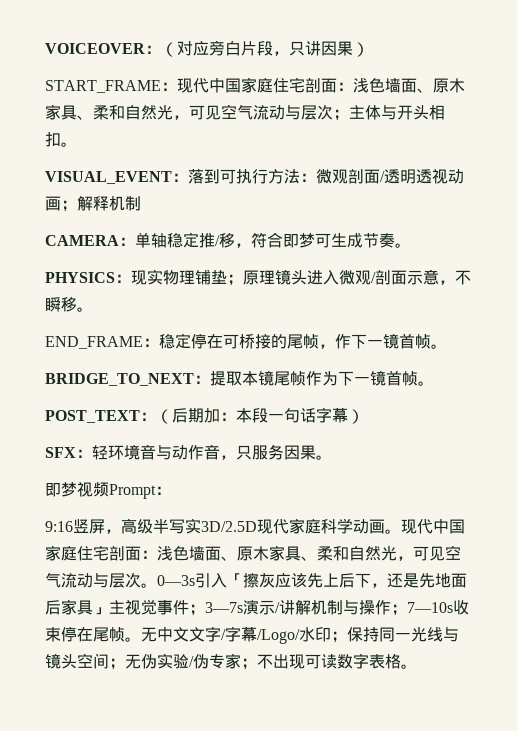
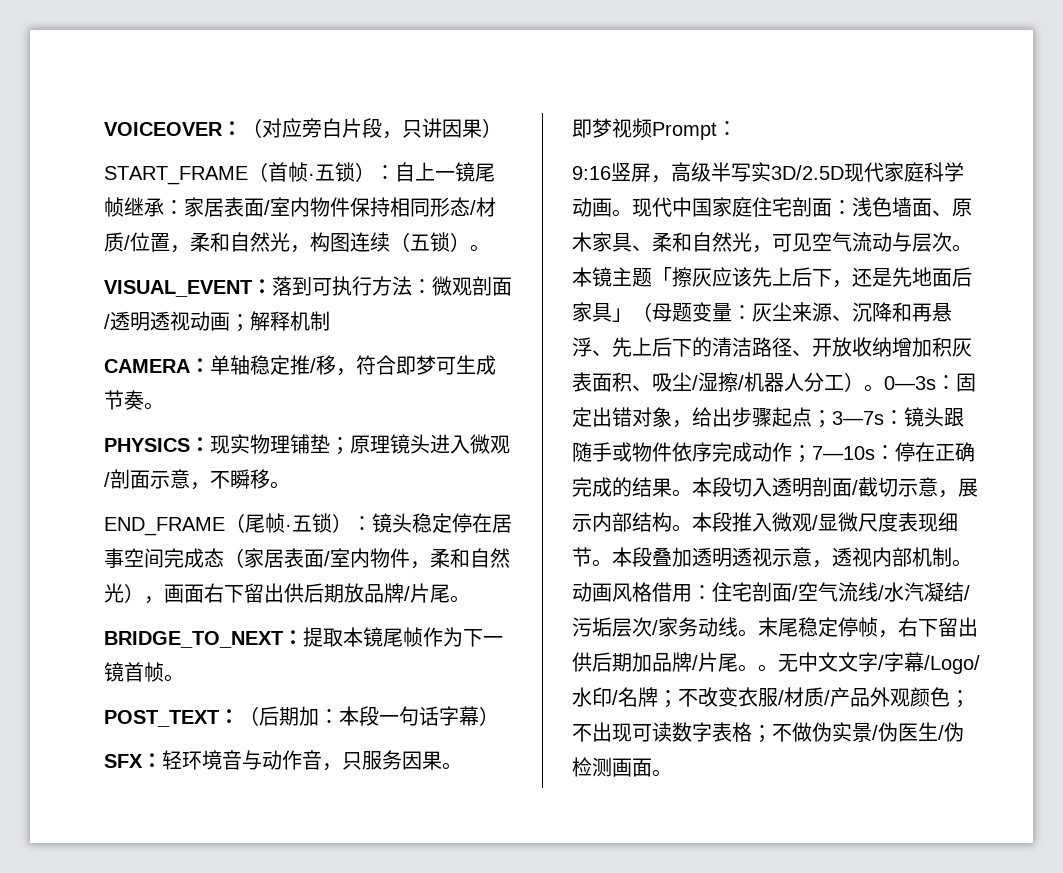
[161,77,465,93] [45,104,445,121] [45,132,61,147] ：现代中国家庭住宅剖面：浅色墙面、原木家具、柔和自然光，可见空气流动与层次；主体与开头相扣 -> [248,162,495,182] [104,197,496,217] [104,232,470,253] （首帧·五锁）：自上一镜尾帧继承：家居表面/室内物件保持相同形态/材质/位置，柔和自然光，构图连续（五锁）
[143,333,431,349] ：稳定停在可桥接的尾帧，作下一镜首帧 -> [225,513,512,533] [104,548,510,569] [104,583,450,604] （尾帧·五锁）：镜头稳定停在居事空间完成态（家居表面/室内物件，柔和自然光），画面右下留出供后期放品牌/片尾
[157,573,227,588] 0—3s引入 -> [572,267,652,287] 本镜主题
[109,599,469,616] [45,626,125,642] 主视觉事件；3—7s演示/讲解机制与操作；7—10s收束停在尾帧 -> [632,302,952,322] [572,337,972,357] [572,372,976,392] [572,407,964,428] [572,442,975,463] [572,477,978,498] [572,512,958,532] [572,547,972,568] [572,582,970,602] [572,617,978,638] [572,652,758,672] （母题变量：灰尘来源、沉降和再悬浮、先上后下的清洁路径、开放收纳增加积灰表面积、吸尘/湿擦/机器人分工）。0—3s：固定出错对象，给出步骤起点；3—7s：镜头跟随手或物件依序完成动作；7—10s：停在正确完成的结果。本段切入透明剖面/截切示意，展示内部结构。本段推入微观/显微尺度表现细节。本段叠加透明透视示意，透视内部机制。动画风格借用：住宅剖面/空气流线/水汽凝结/污垢层次/家务动线。末尾稳定停帧，右下留出供后期加品牌/片尾。
[331,627,459,643] [45,653,241,670] ；保持同一光线与镜头空间；无伪实验/伪专家 -> [612,687,950,708] /名牌；不改变衣服/材质/产品外观颜色
(401, 661) none -> [752,722,964,743] [572,757,652,777] ；不做伪实景/伪医生/伪检测画面

